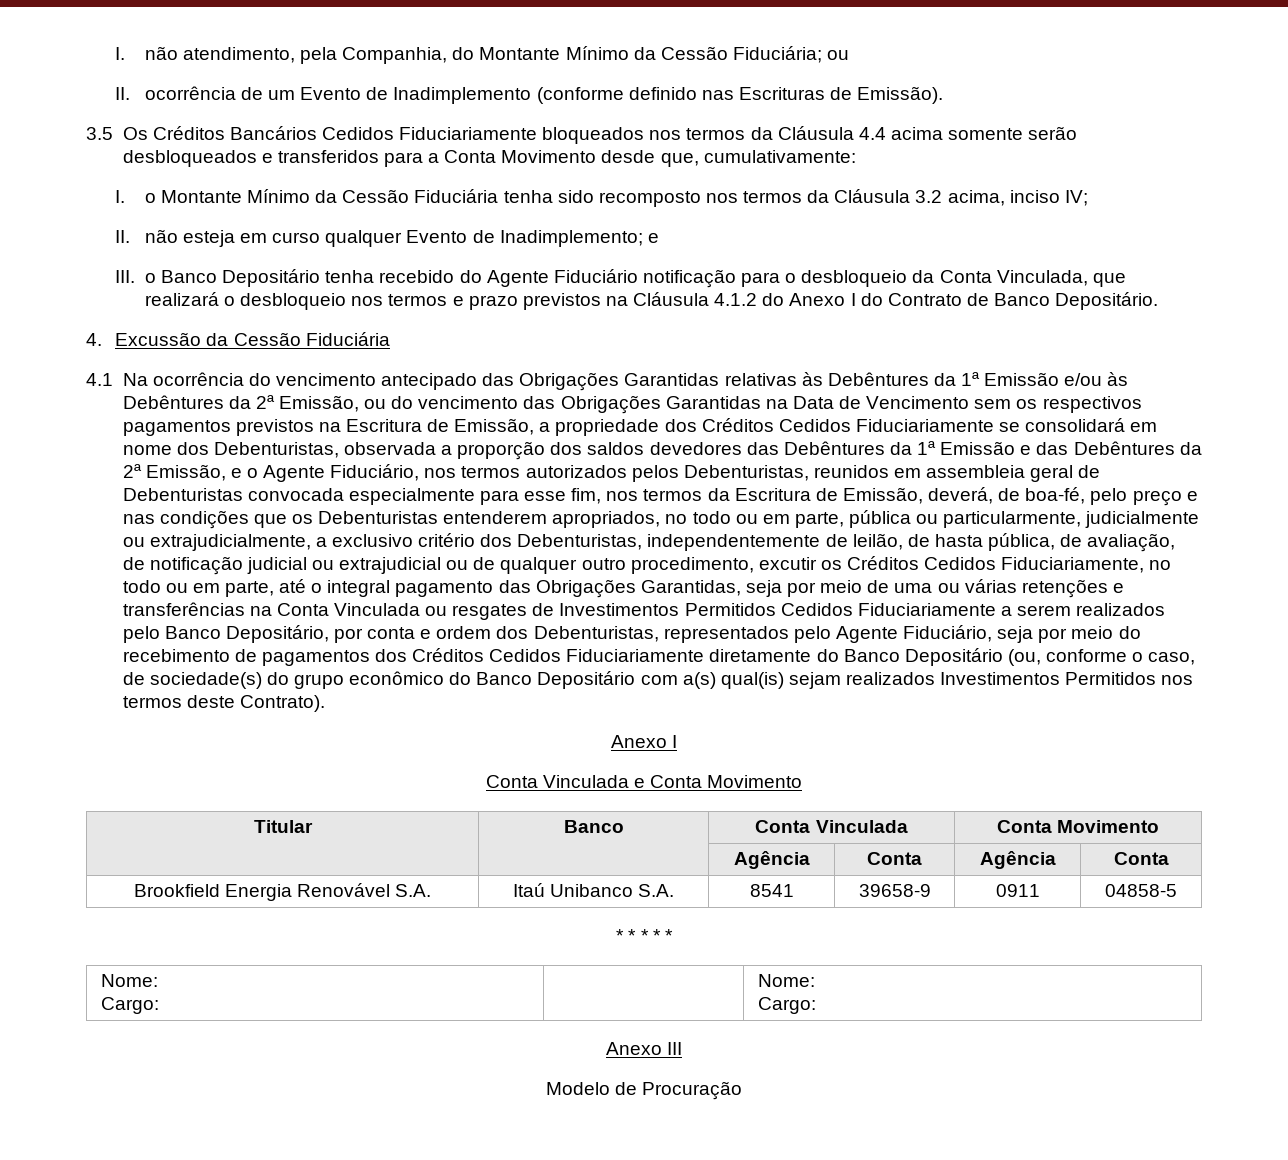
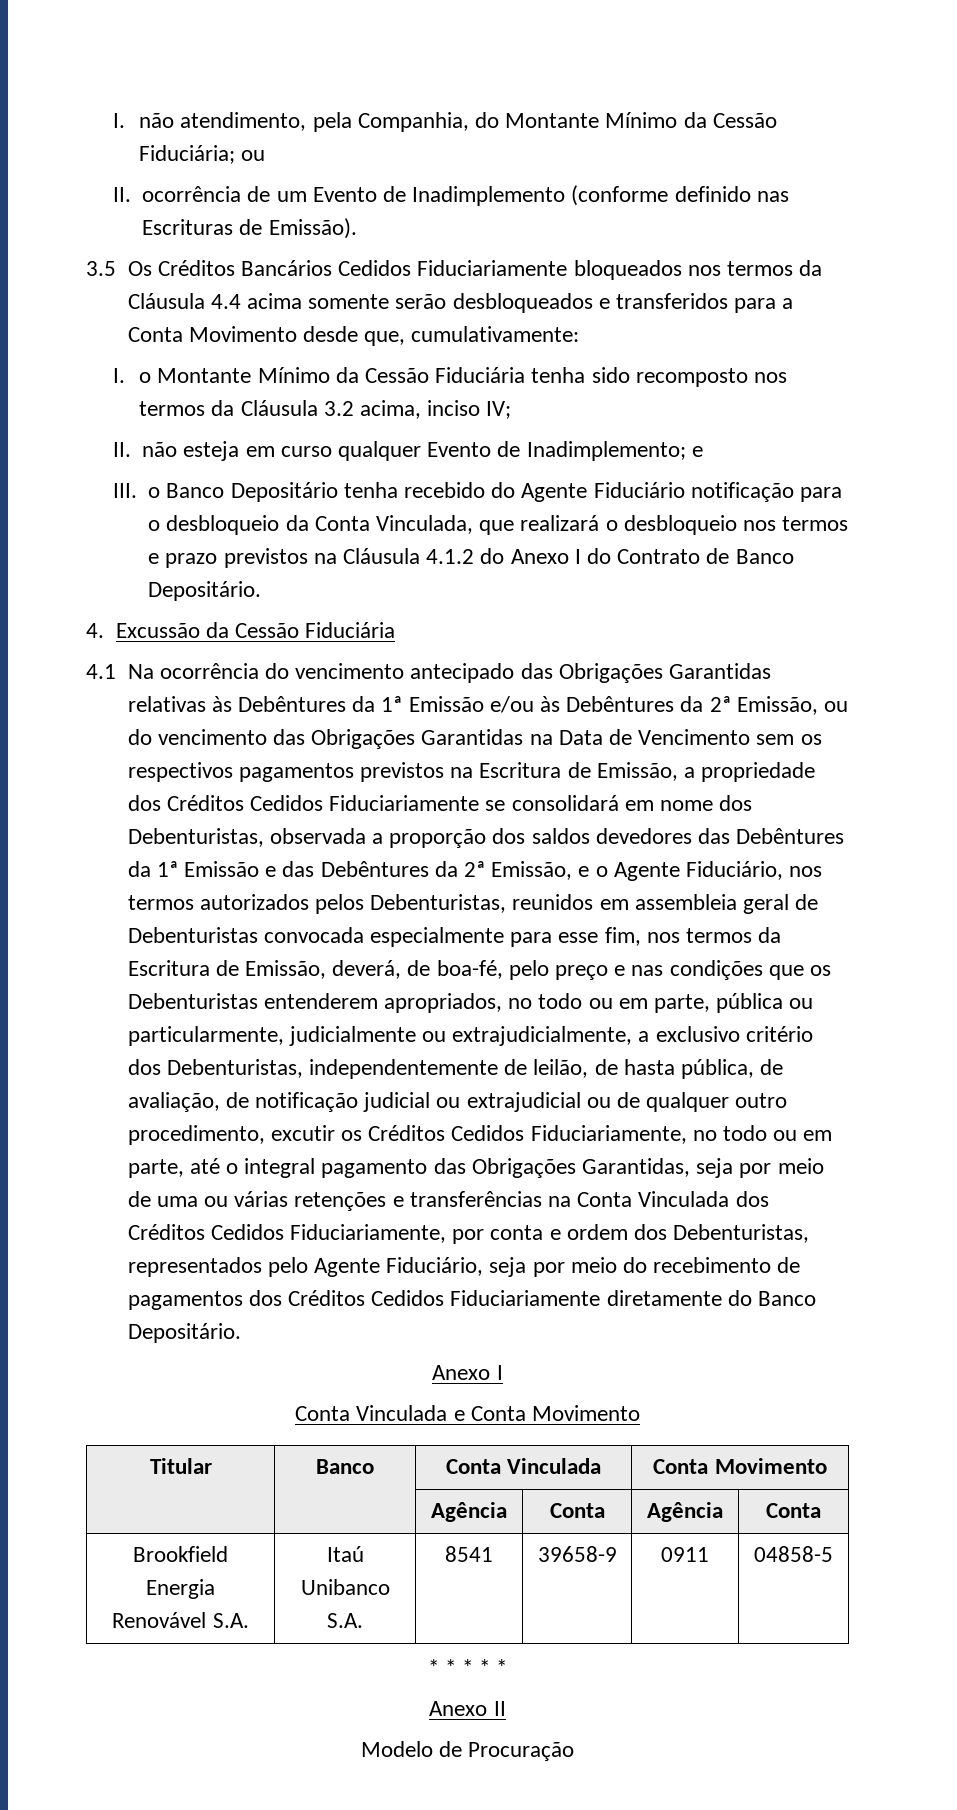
[425,603,1166,620] [122,625,329,643] ou resgates de Investimentos Permitidos Cedidos Fiduciariamente a serem realizados pelo Banco Depositário, -> [735,1191,769,1207] [127,1224,446,1243] dos Créditos Cedidos Fiduciariamente,
[904,648,1196,666] [122,671,1194,689] [122,695,325,712] Depositário (ou, conforme o caso, de sociedade(s) do grupo econômico do Banco Depositário com a(s) qual(is) sejam realizados Investimentos Permitidos nos termos deste Contrato). -> [127,1323,241,1343] Depositário.
[100,974,158,987] [100,997,159,1014] [757,974,815,987] [757,997,816,1014] [605,1042,683,1055] // Nome: // Cargo: | | Nome: // Cargo: // Anexo III -> [429,1701,506,1716] // Anexo II

